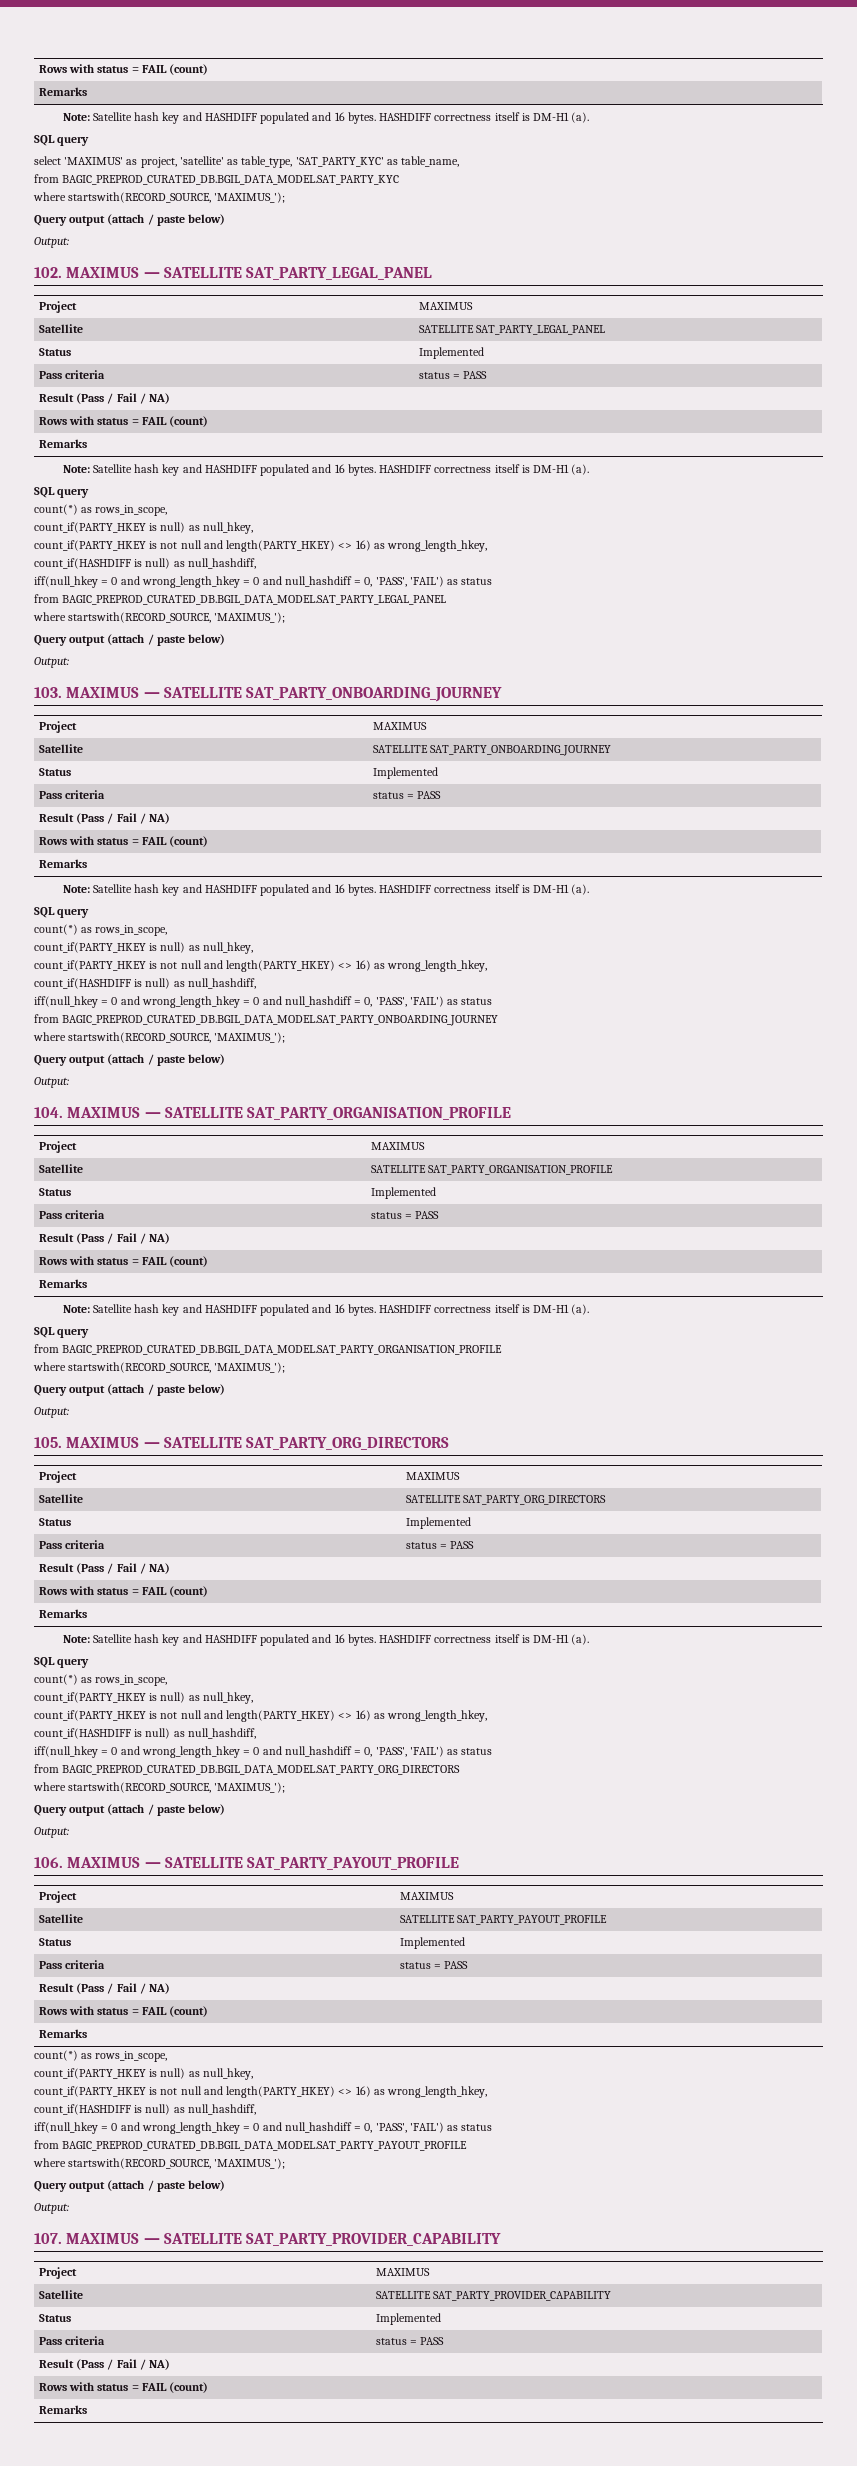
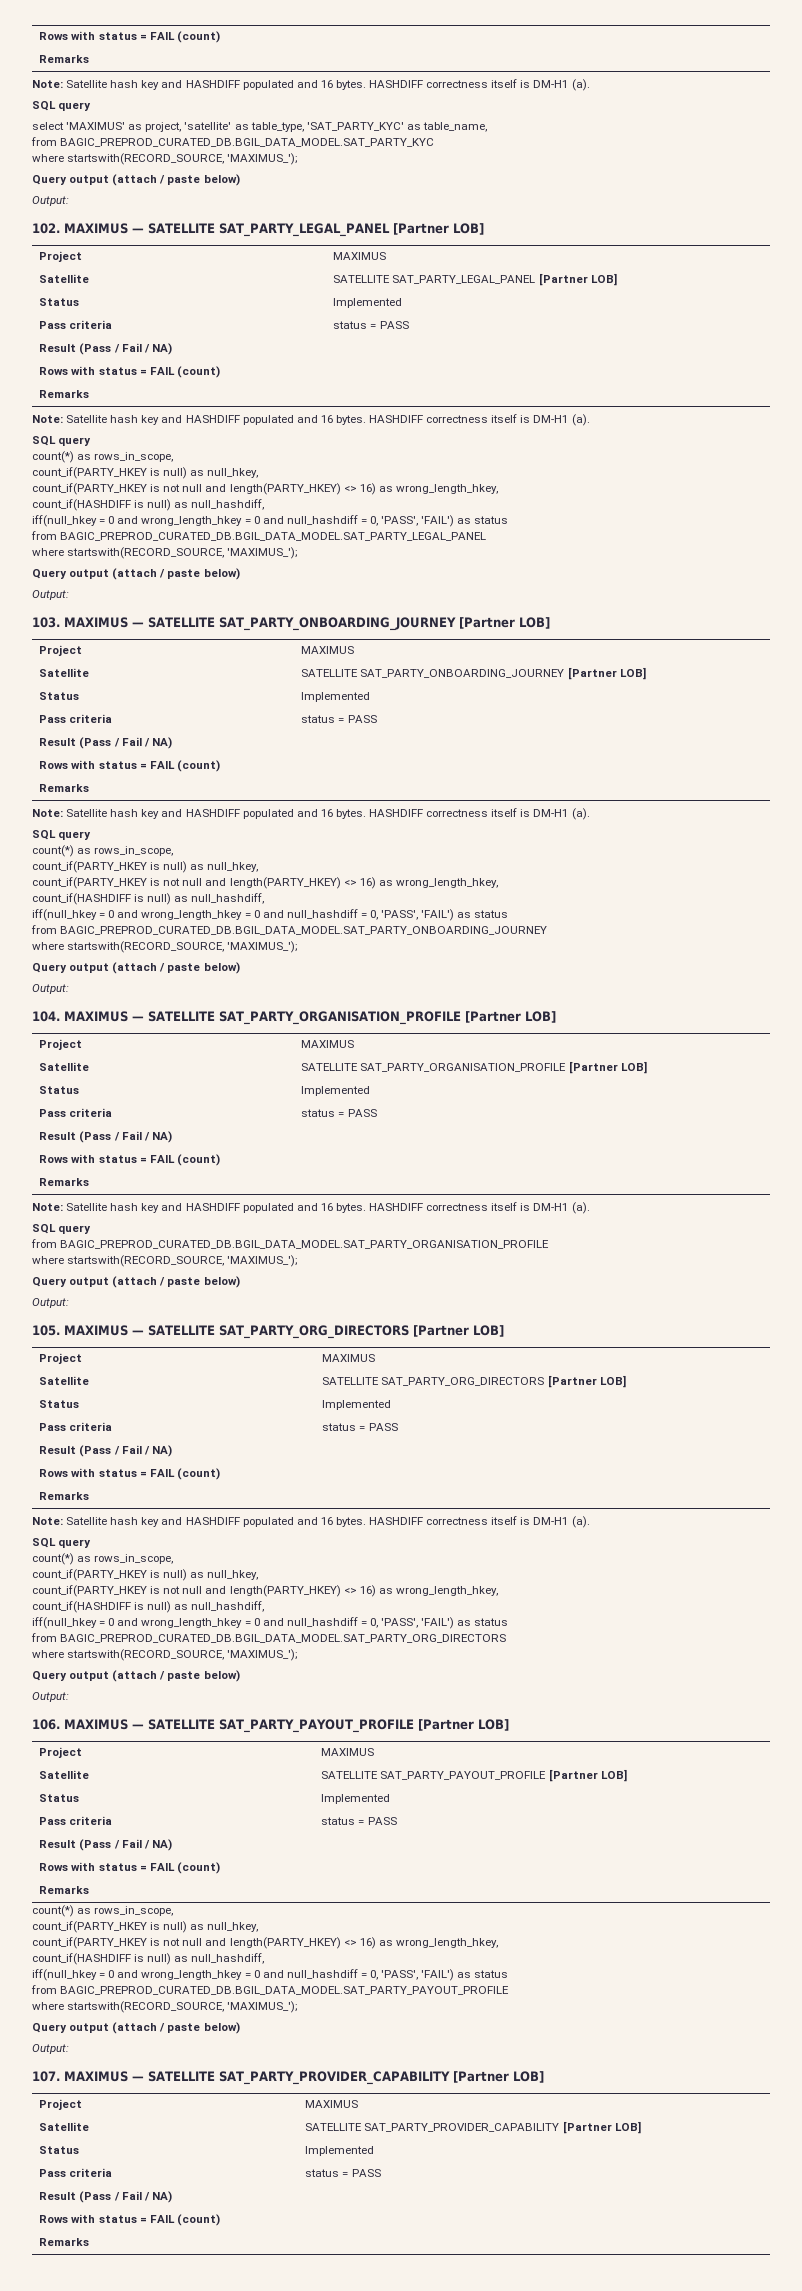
(433, 273) none -> [392,223,484,235] [Partner LOB]
(606, 330) none -> [538,273,617,286] [Partner LOB]
(503, 694) none -> [458,617,550,629] [Partner LOB]
(612, 750) none -> [567,667,646,680] [Partner LOB]
(512, 1113) none -> [464,1011,556,1023] [Partner LOB]
(614, 1170) none -> [568,1061,647,1074] [Partner LOB]
(450, 1443) none -> [412,1325,504,1337] [Partner LOB]
(607, 1500) none -> [547,1375,626,1388] [Partner LOB]
(460, 1863) none -> [417,1719,509,1731] [Partner LOB]
(608, 1920) none -> [548,1769,627,1782] [Partner LOB]
(502, 2239) none -> [452,2071,544,2083] [Partner LOB]
(612, 2296) none -> [562,2121,641,2134] [Partner LOB]

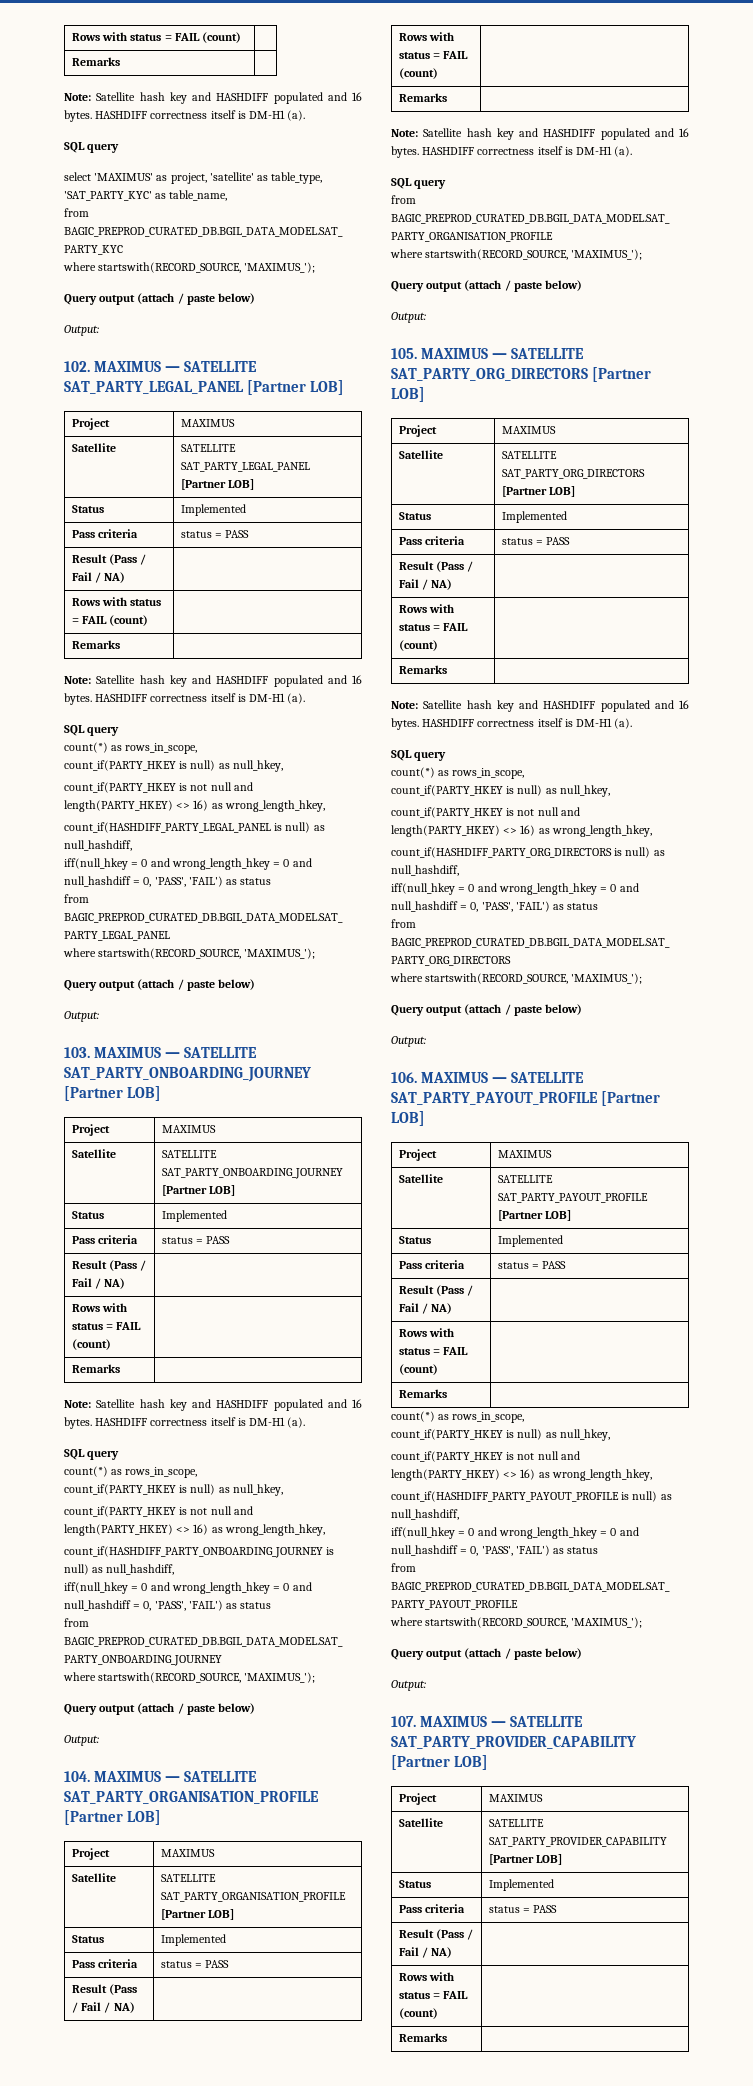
[32,499,131,511] count_if(HASHDIFF -> [64,822,271,833] count_if(HASHDIFF_PARTY_LEGAL_PANEL
[32,893,131,905] count_if(HASHDIFF -> [64,1546,323,1558] count_if(HASHDIFF_PARTY_ONBOARDING_JOURNEY
[32,1601,131,1613] count_if(HASHDIFF -> [391,847,612,858] count_if(HASHDIFF_PARTY_ORG_DIRECTORS
[32,1953,131,1965] count_if(HASHDIFF -> [391,1491,619,1502] count_if(HASHDIFF_PARTY_PAYOUT_PROFILE

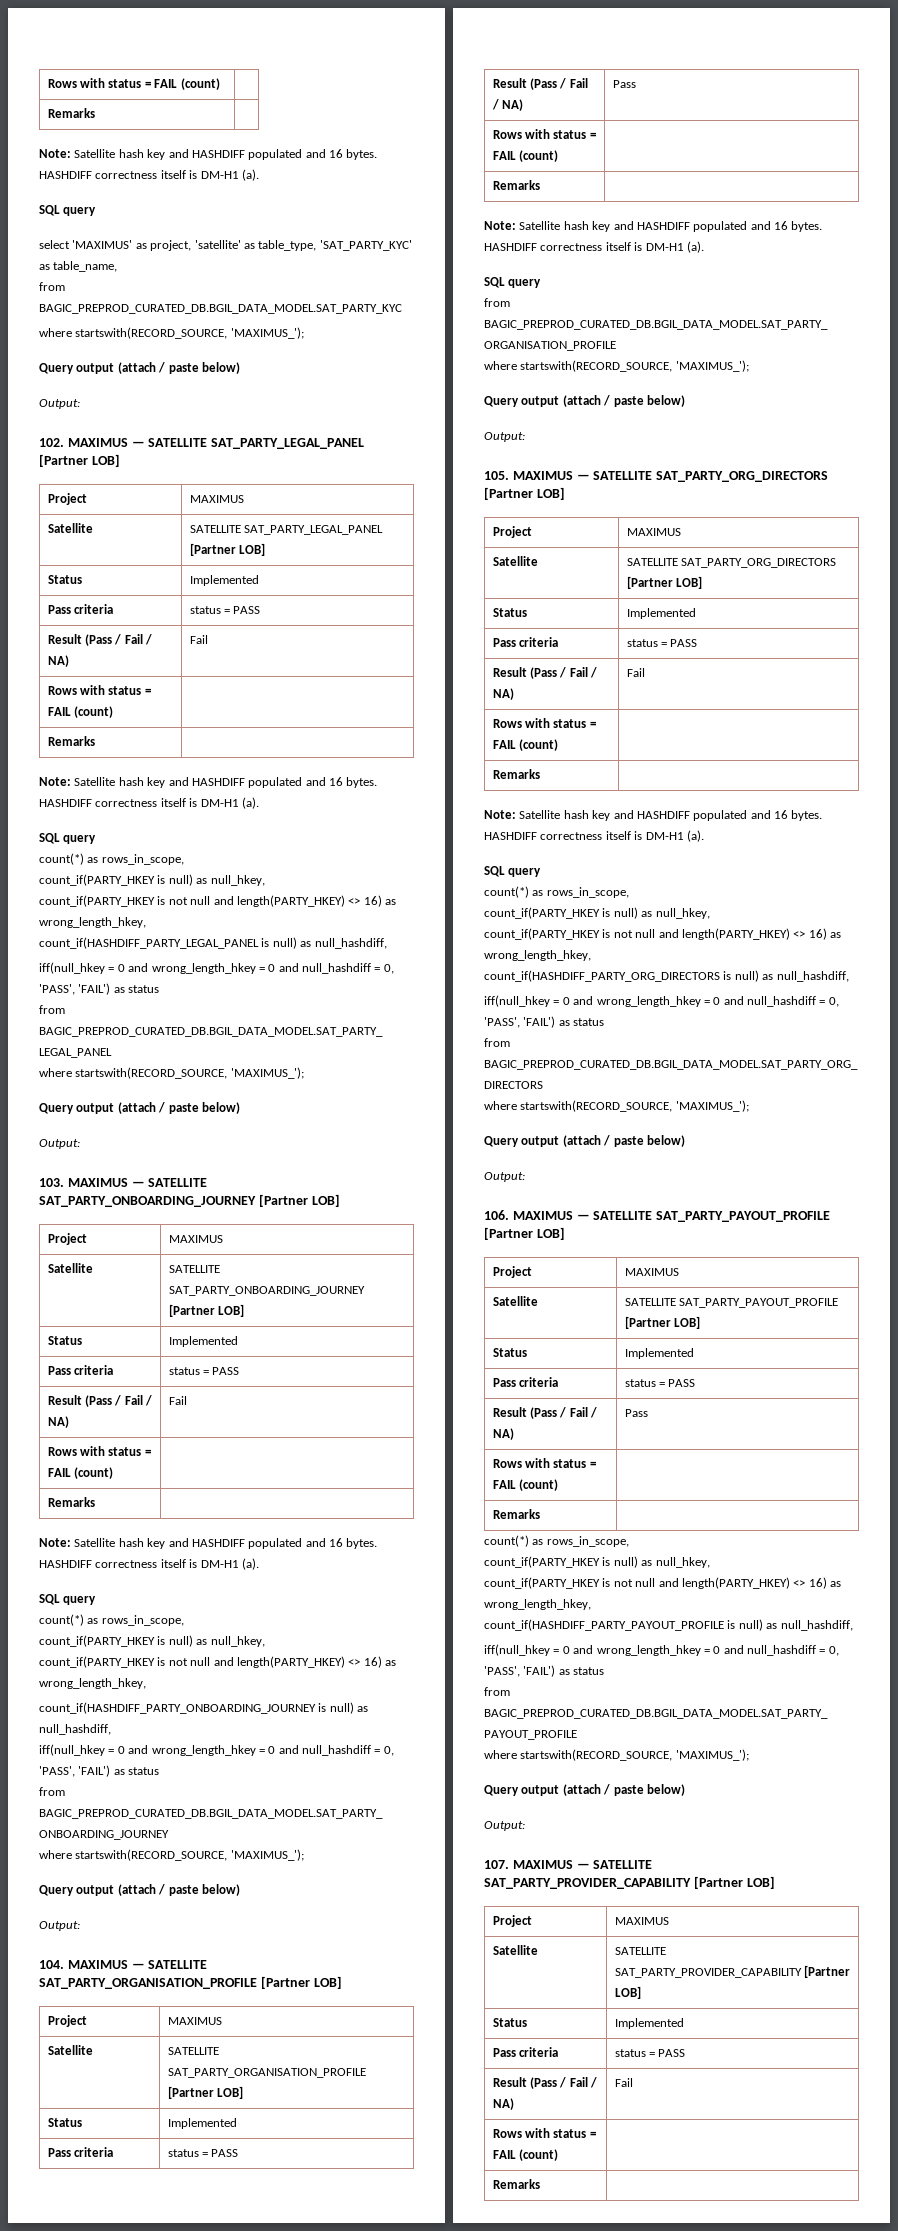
(126, 577) none -> [189,635,208,644] Fail
(126, 1283) none -> [168,1396,187,1405] Fail
(135, 2007) none -> [612,80,636,88] Pass
(453, 584) none -> [626,668,645,677] Fail
(453, 1308) none -> [624,1409,648,1417] Pass
(453, 1952) none -> [614,2078,633,2087] Fail

